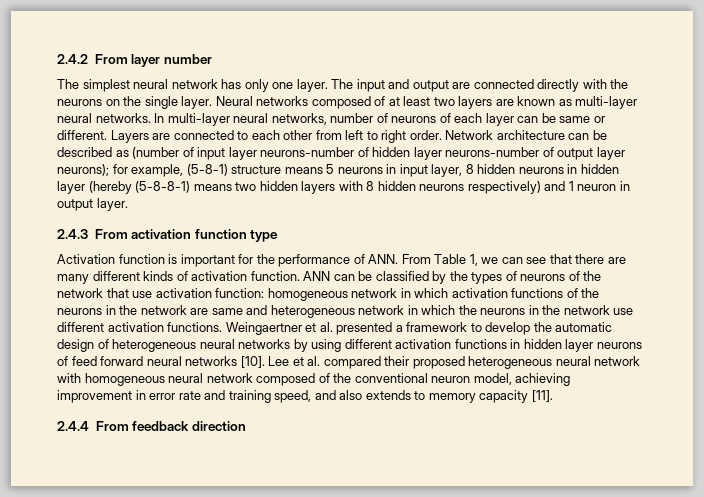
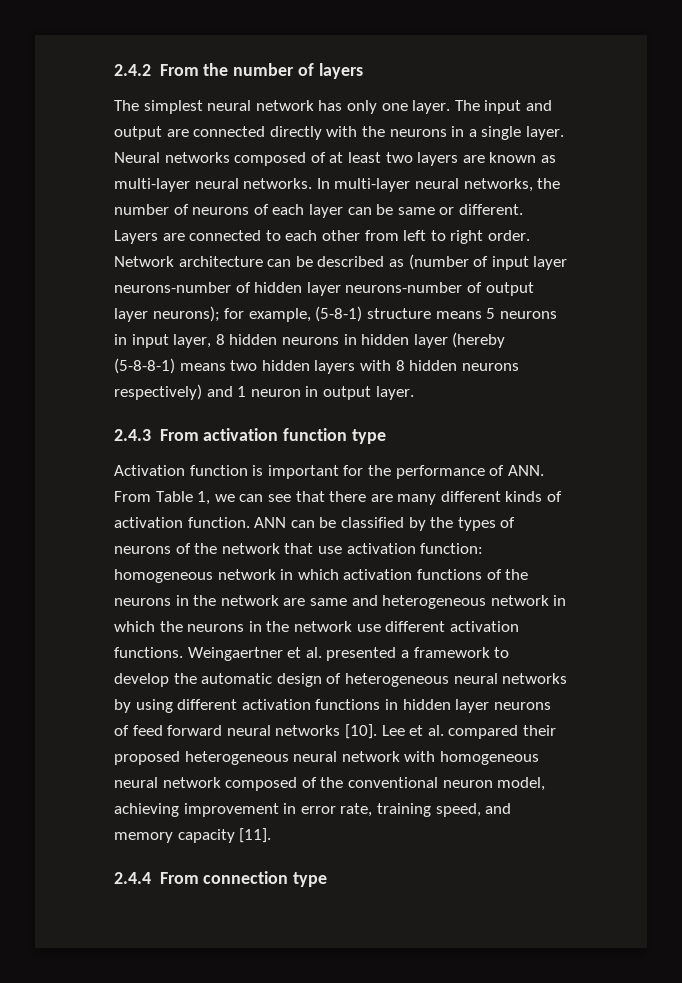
[131,54,212,67] layer number -> [203,63,363,79] the number of layers
[105,96,142,106] on the -> [451,126,477,137] in a
(327, 119) none -> [537,178,561,189] the
[178,390,226,400] rate and -> [340,803,373,817] rate,
[339,390,426,400] also extends to -> (512, 808) none
[132,421,246,431] feedback direction -> [203,871,328,887] connection type

